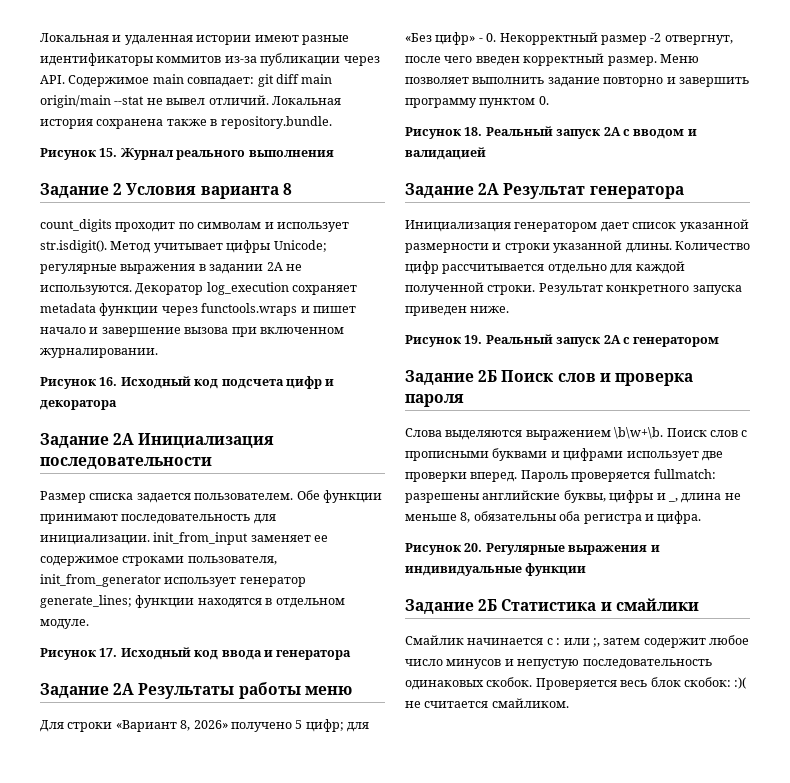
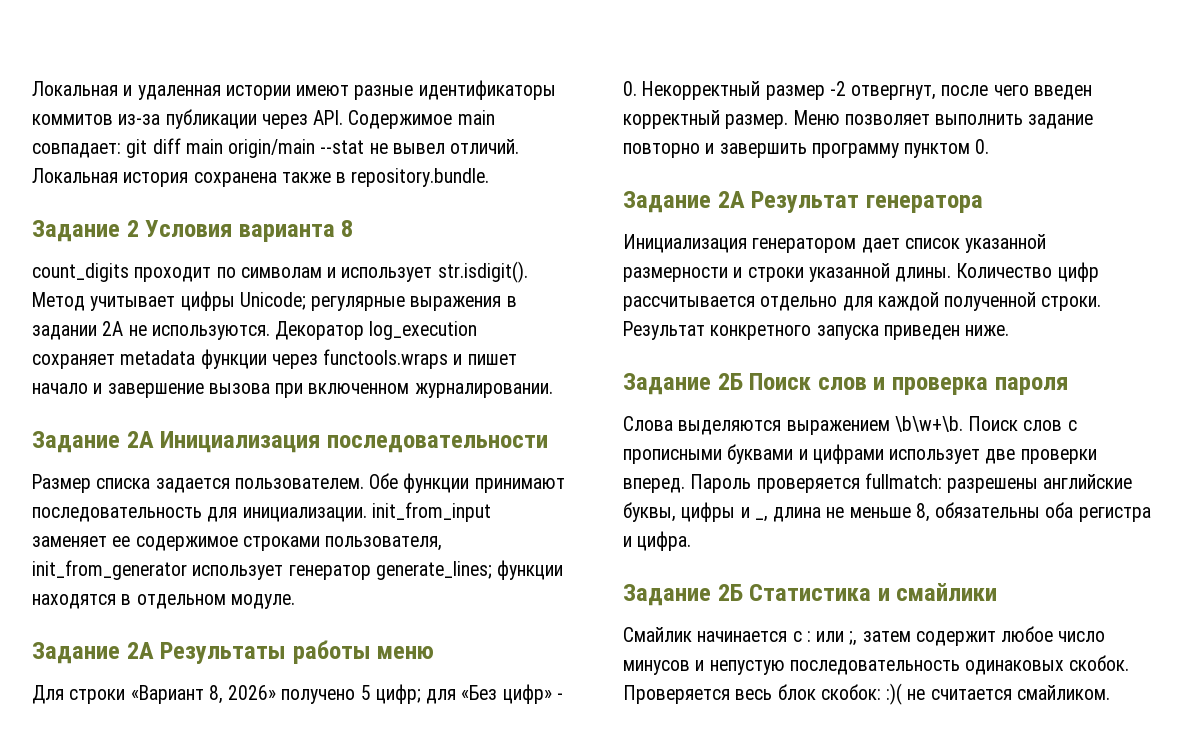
[40,148,334,160] // Рисунок 15. Журнал реального выполнения -> (490, 177) none
[40,376,335,389] [40,400,117,410] // Рисунок 16. Исходный код подсчета цифр и декоратора -> (553, 390) none
[40,647,352,660] // Рисунок 17. Исходный код ввода и генератора -> (295, 601) none
[405,126,697,139] [405,147,486,160] // Рисунок 18. Реальный запуск 2А с вводом и валидацией -> (990, 146) none
[405,334,720,347] // Рисунок 19. Реальный запуск 2А с генератором -> (1010, 330) none
[405,543,660,555] [405,563,587,576] // Рисунок 20. Регулярные выражения и индивидуальные функции -> (692, 541) none

